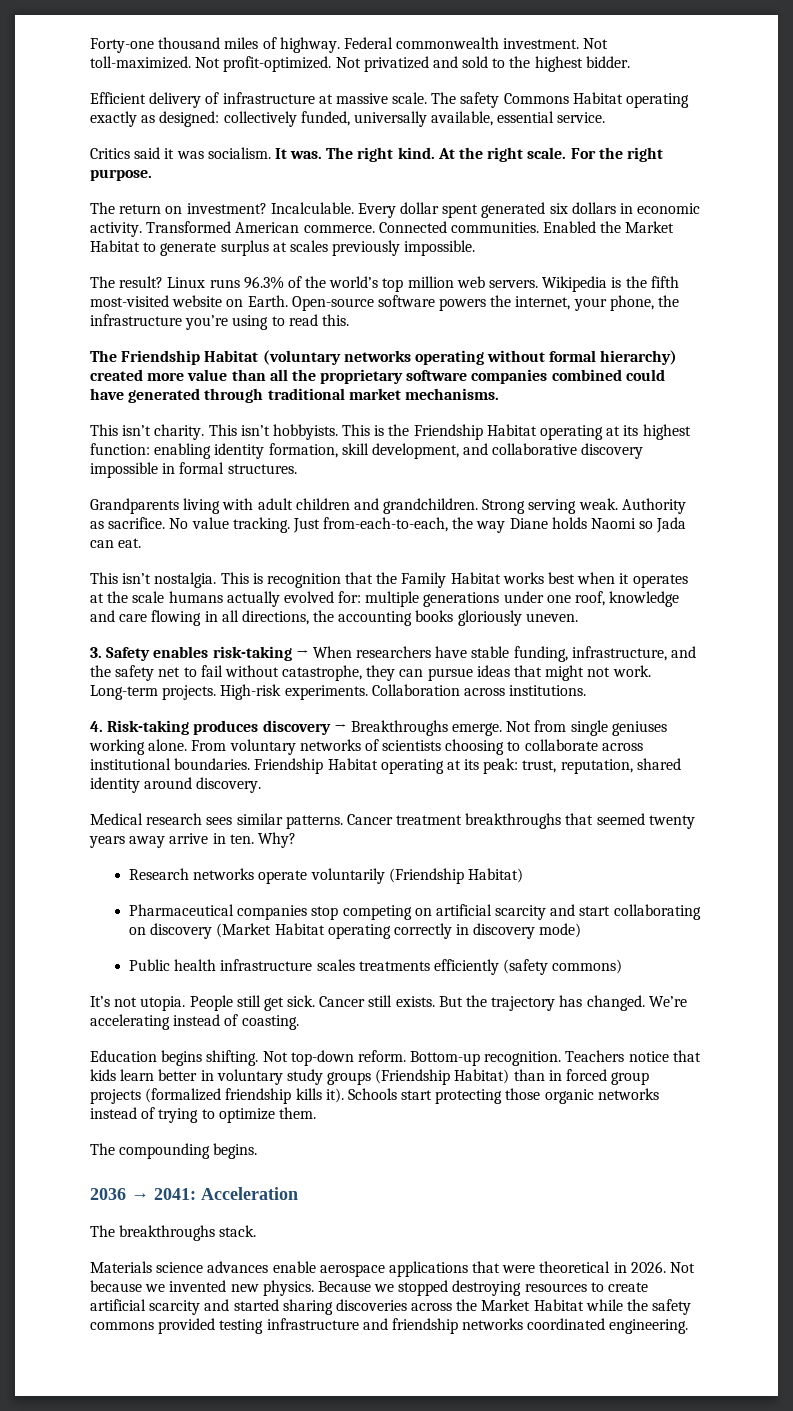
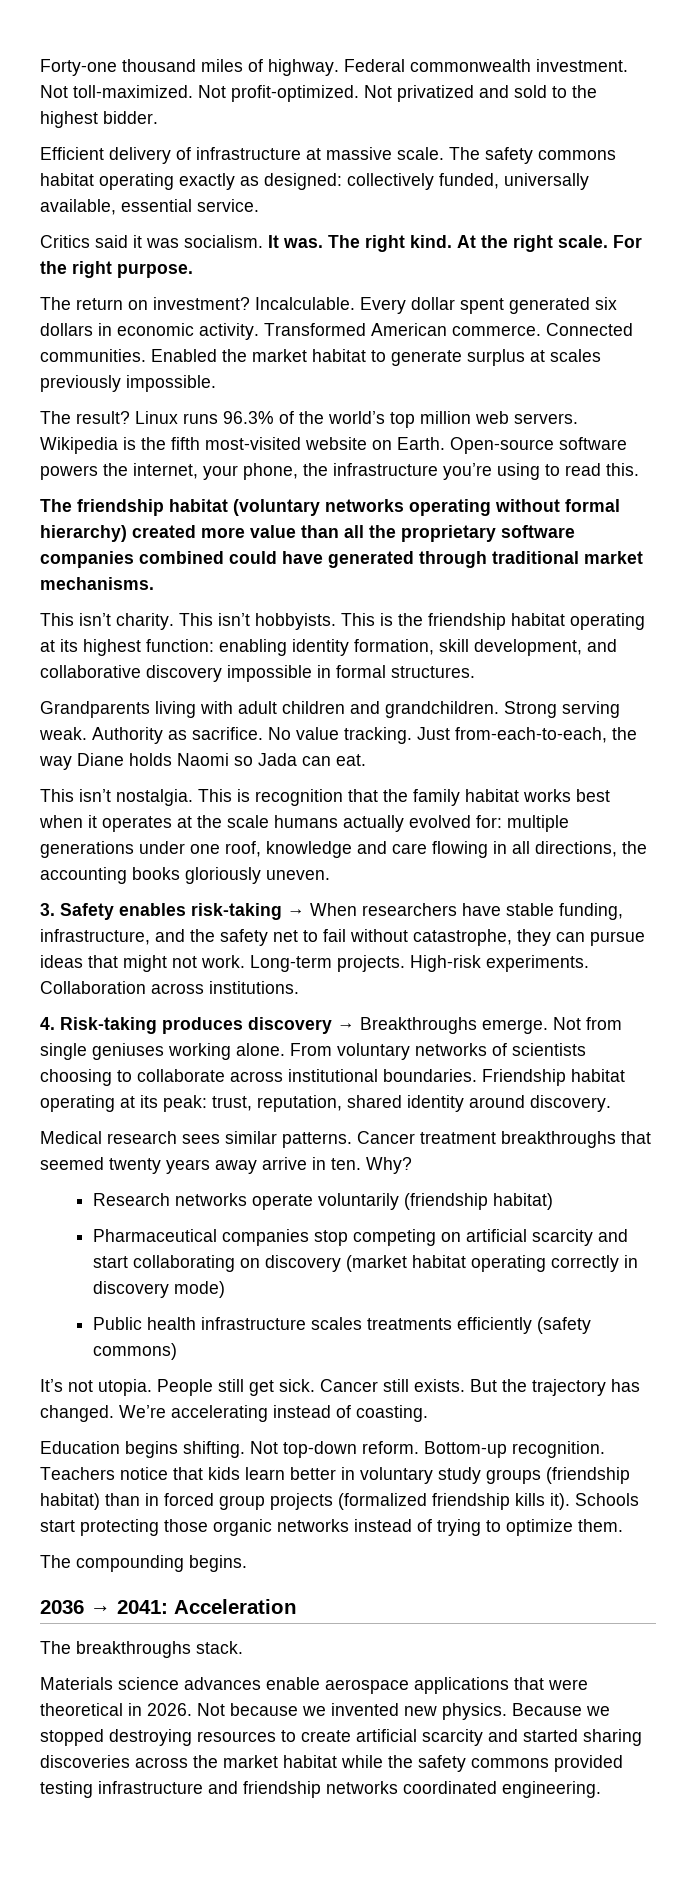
[503,92,623,104] Commons Habitat -> [538,150,616,160] [40,173,94,186] commons habitat
[625,221,675,233] [90,240,140,252] Market Habitat -> [252,349,366,362] market habitat
[121,350,259,365] Friendship Habitat -> [77,499,228,516] friendship habitat
[413,424,537,440] Friendship Habitat -> [428,613,565,630] friendship habitat
[401,572,501,588] Family Habitat -> [413,789,519,806] family habitat
[327,758,378,770] Habitat -> [571,1069,625,1082] habitat
[388,868,523,884] (Friendship Habitat) -> [403,1193,553,1210] (friendship habitat)
[216,923,325,938] (Market Habitat -> [345,1255,466,1272] (market habitat
[375,1069,510,1085] (Friendship Habitat) -> [546,1467,630,1484] [40,1493,100,1510] (friendship habitat)
[481,1299,584,1311] Market Habitat -> [223,1755,337,1768] market habitat

